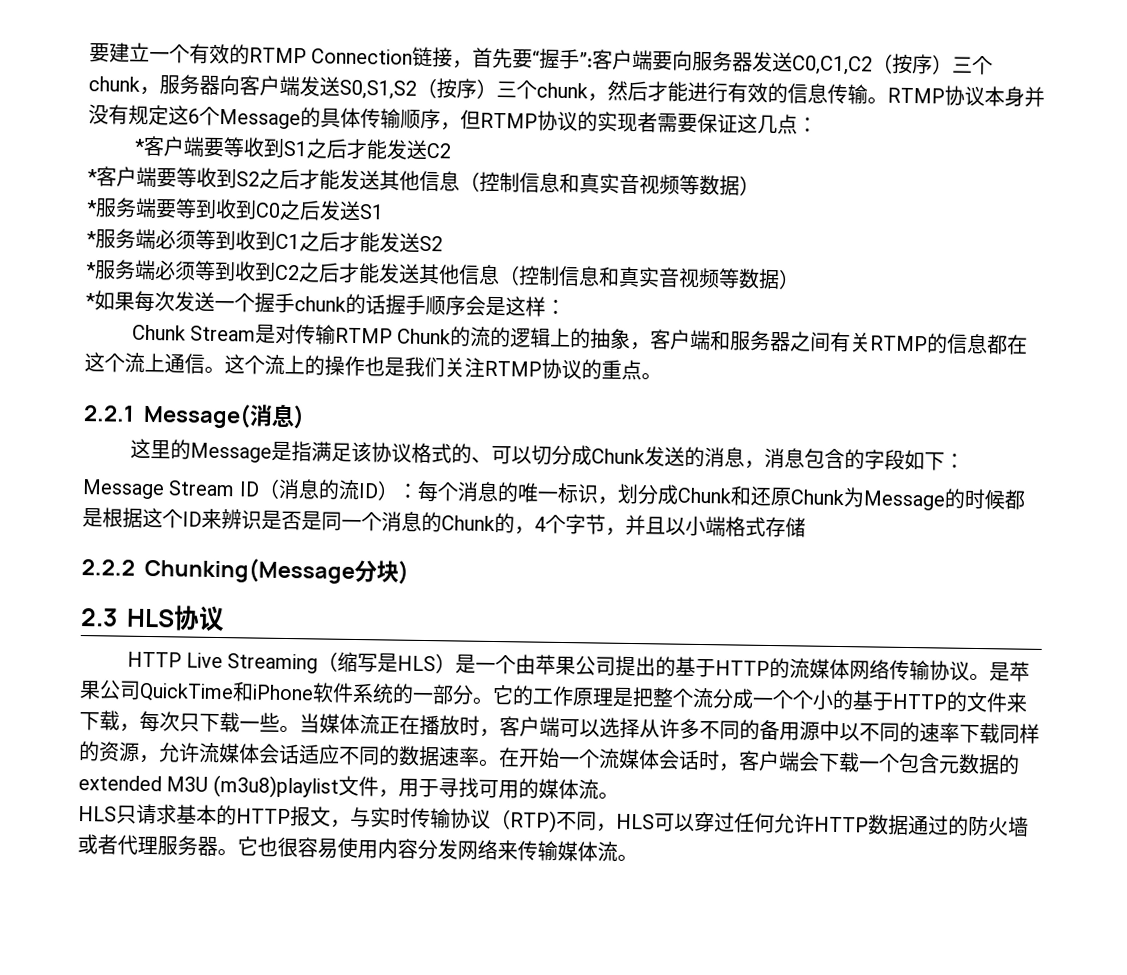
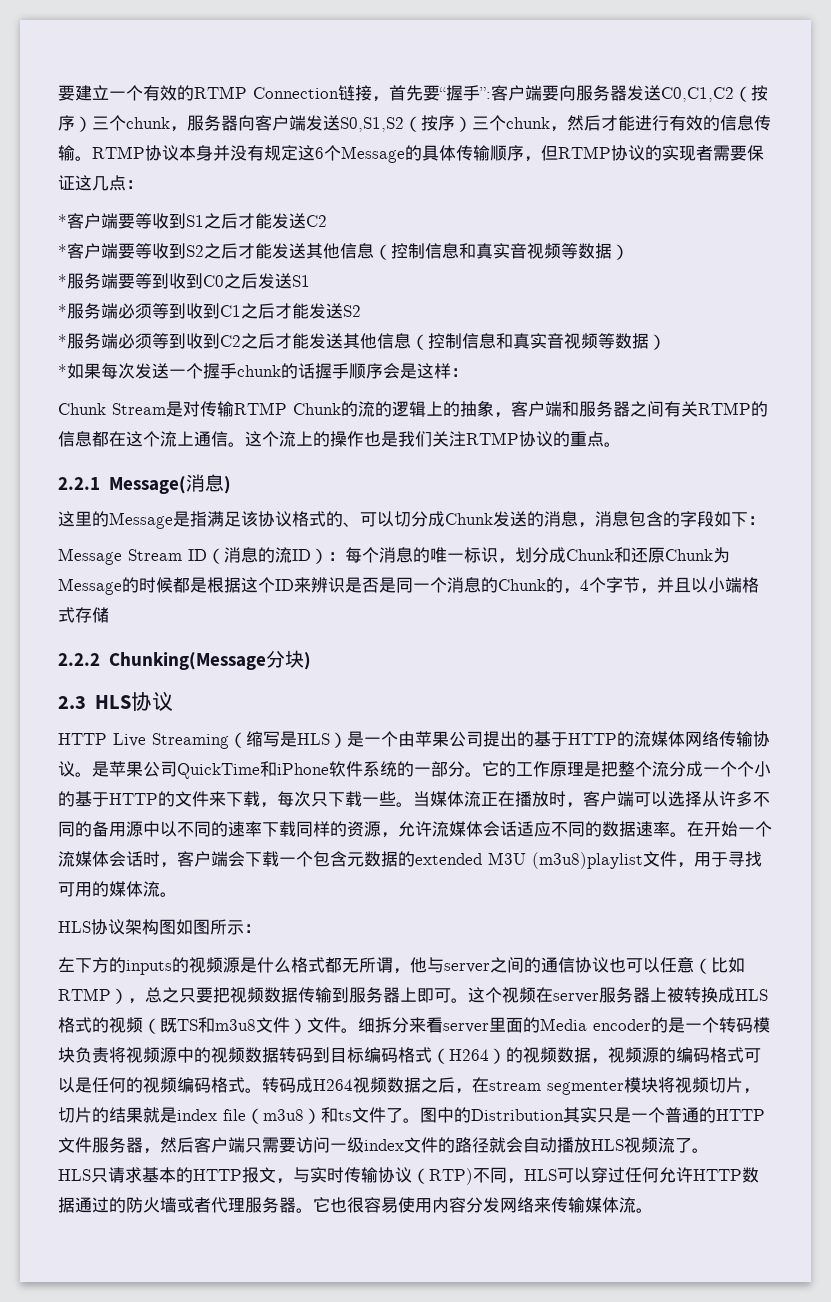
(619, 795) none -> [58,919,261,935] [58,957,745,975] [58,987,768,1004] [58,1017,770,1034] [58,1047,761,1064] [58,1077,760,1095] [58,1107,765,1124] [58,1137,709,1154] // HLS协议架构图如图所示： // 左下方的inputs的视频源是什么格式都无所谓，他与server之间的通信协议也可以任意（比如RTMP），总之只要把视频数据传输到服务器上即可。这个视频在server服务器上被转换成HLS格式的视频（既TS和m3u8文件）文件。细拆分来看server里面的Media encoder的是一个转码模块负责将视频源中的视频数据转码到目标编码格式（H264）的视频数据，视频源的编码格式可以是任何的视频编码格式。转码成H264视频数据之后，在stream segmenter模块将视频切片，切片的结果就是index file（m3u8）和ts文件了。图中的Distribution其实只是一个普通的HTTP文件服务器，然后客户端只需要访问一级index文件的路径就会自动播放HLS视频流了。

